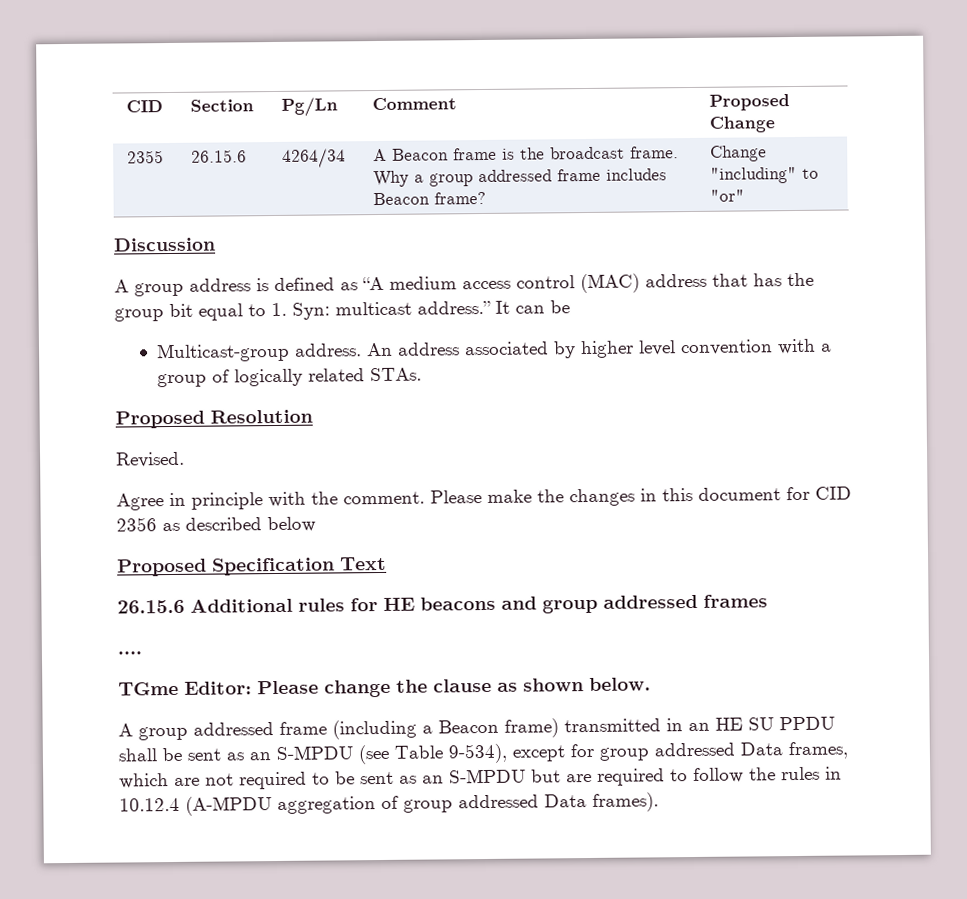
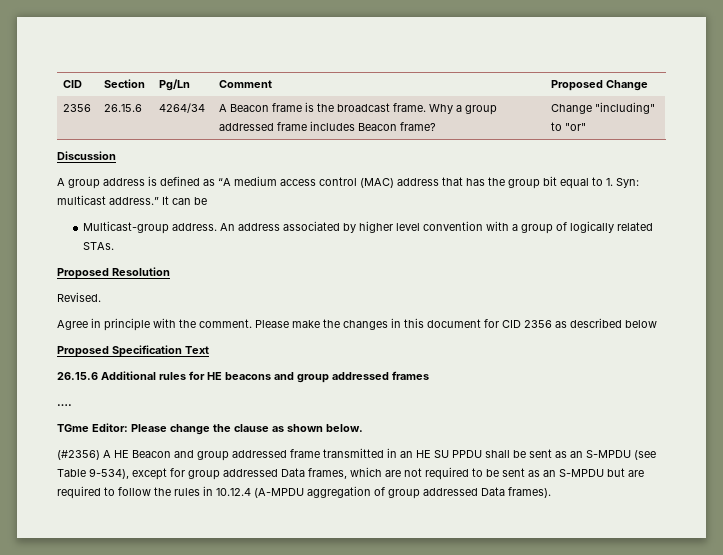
[126,150,164,164] 2355 -> [63,104,92,112] 2356
[118,718,559,741] A group addressed frame (including a Beacon frame) -> [57,449,320,461] (#2356) A HE Beacon and group addressed frame

